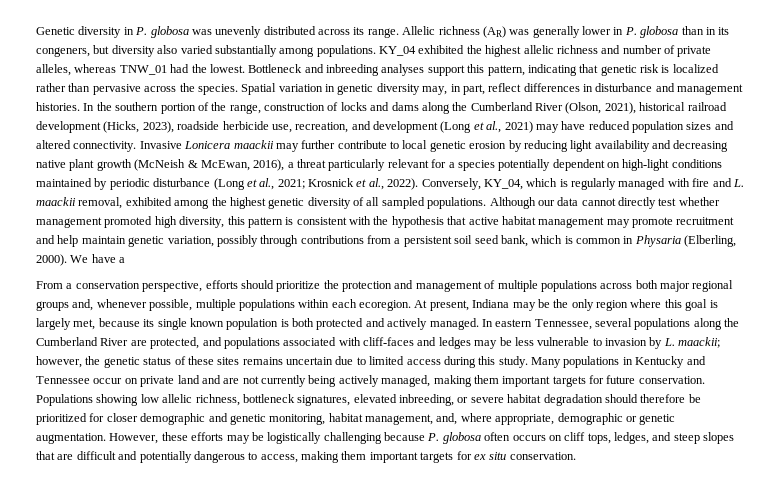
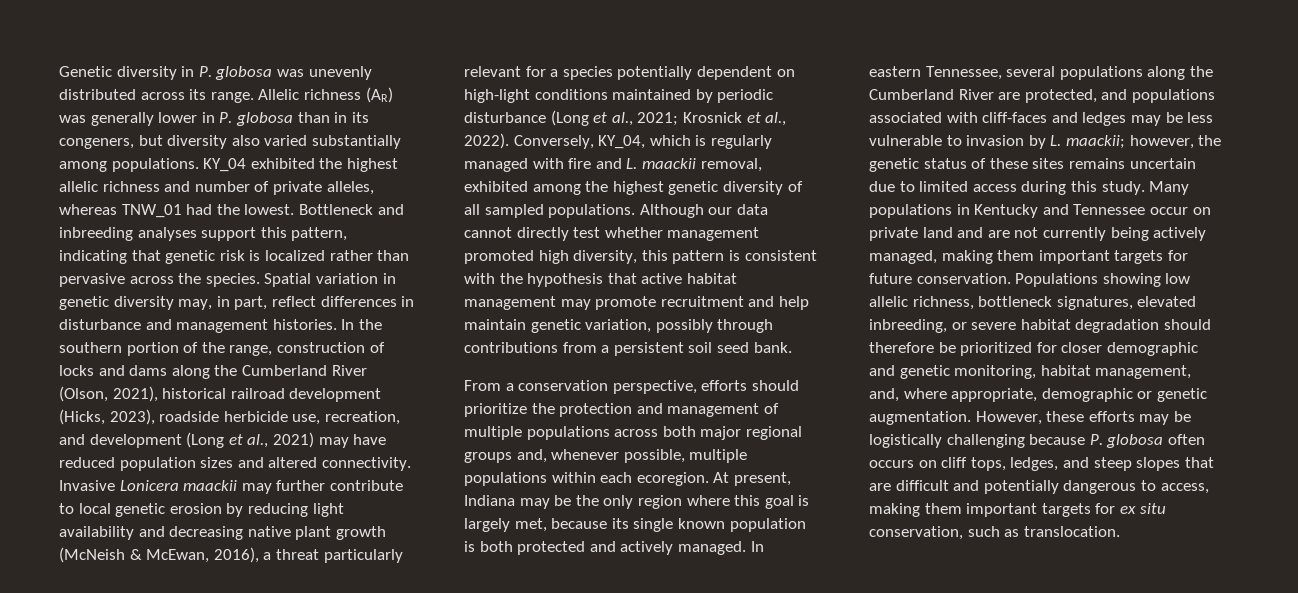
[500,235,737,247] [36,254,126,266] bank, which is common in Physaria (Elberling, 2000). We have a -> [753,342,792,353] bank.
[509,452,576,460] conservation. -> [869,526,1120,540] conservation, such as translocation.

